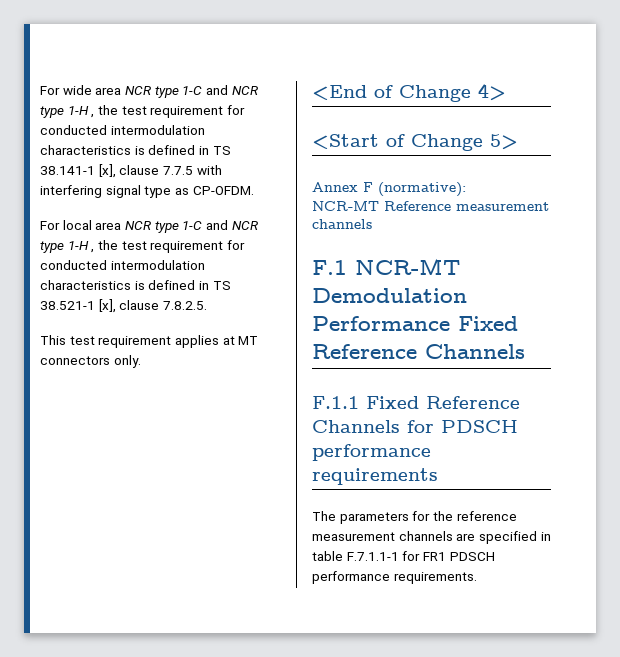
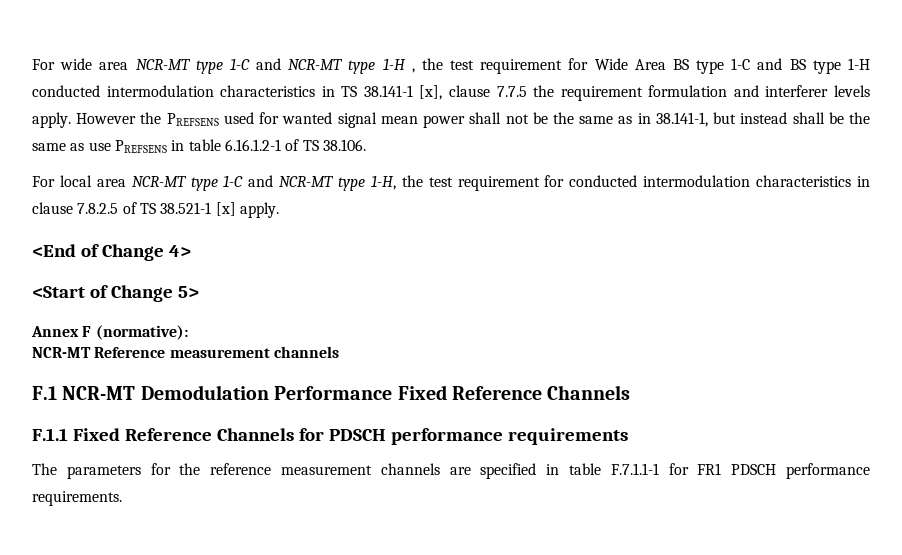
[124,85,259,98] [40,105,245,118] [40,125,205,135] [40,145,196,155] NCR type 1-C and NCR type 1-H , the test requirement for conducted intermodulation characteristics is defined -> [135,58,870,74] [32,85,316,97] NCR-MT type 1-C and NCR-MT type 1-H , the test requirement for Wide Area BS type 1-C and BS type 1-H conducted intermodulation characteristics
[196,165,222,175] [40,185,254,198] with interfering signal type as CP-OFDM. -> [533,85,870,101] [32,112,871,128] [32,139,366,153] the requirement formulation and interferer levels apply. However the PREFSENS used for wanted signal mean power shall not be the same as in 38.141-1, but instead shall be the same as use PREFSENS in table 6.16.1.2-1 of TS 38.106.
[124,220,259,233] [40,240,245,253] [40,260,205,270] [40,280,231,290] [40,299,207,313] [40,335,259,348] [40,355,141,368] NCR type 1-C and NCR type 1-H , the test requirement for conducted intermodulation characteristics is defined in TS 38.521-1 [x], clause 7.8.2.5. // This test requirement applies at MT connectors only. -> [131,175,870,191] [32,202,279,218] NCR-MT type 1-C and NCR-MT type 1-H, the test requirement for conducted intermodulation characteristics in clause 7.8.2.5 of TS 38.521-1 [x] apply.

